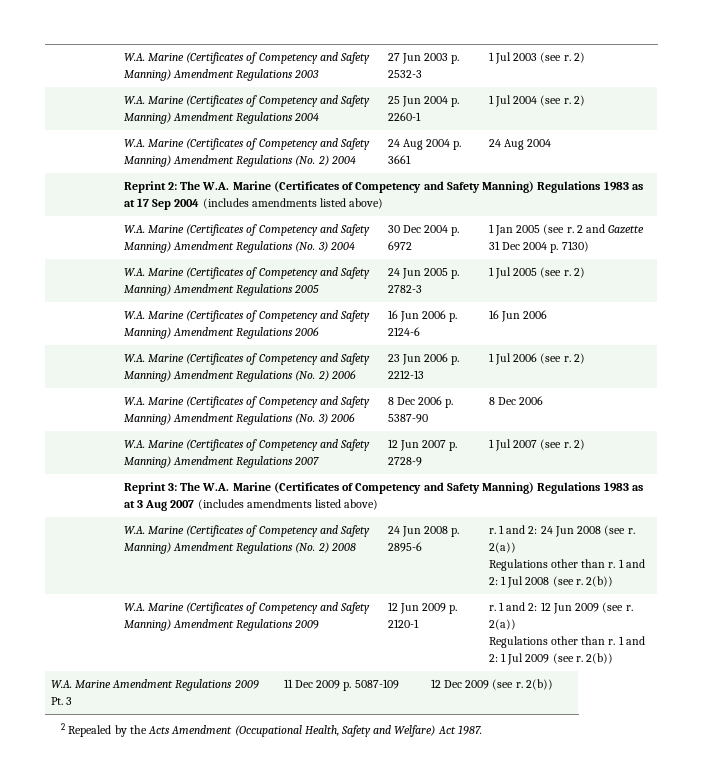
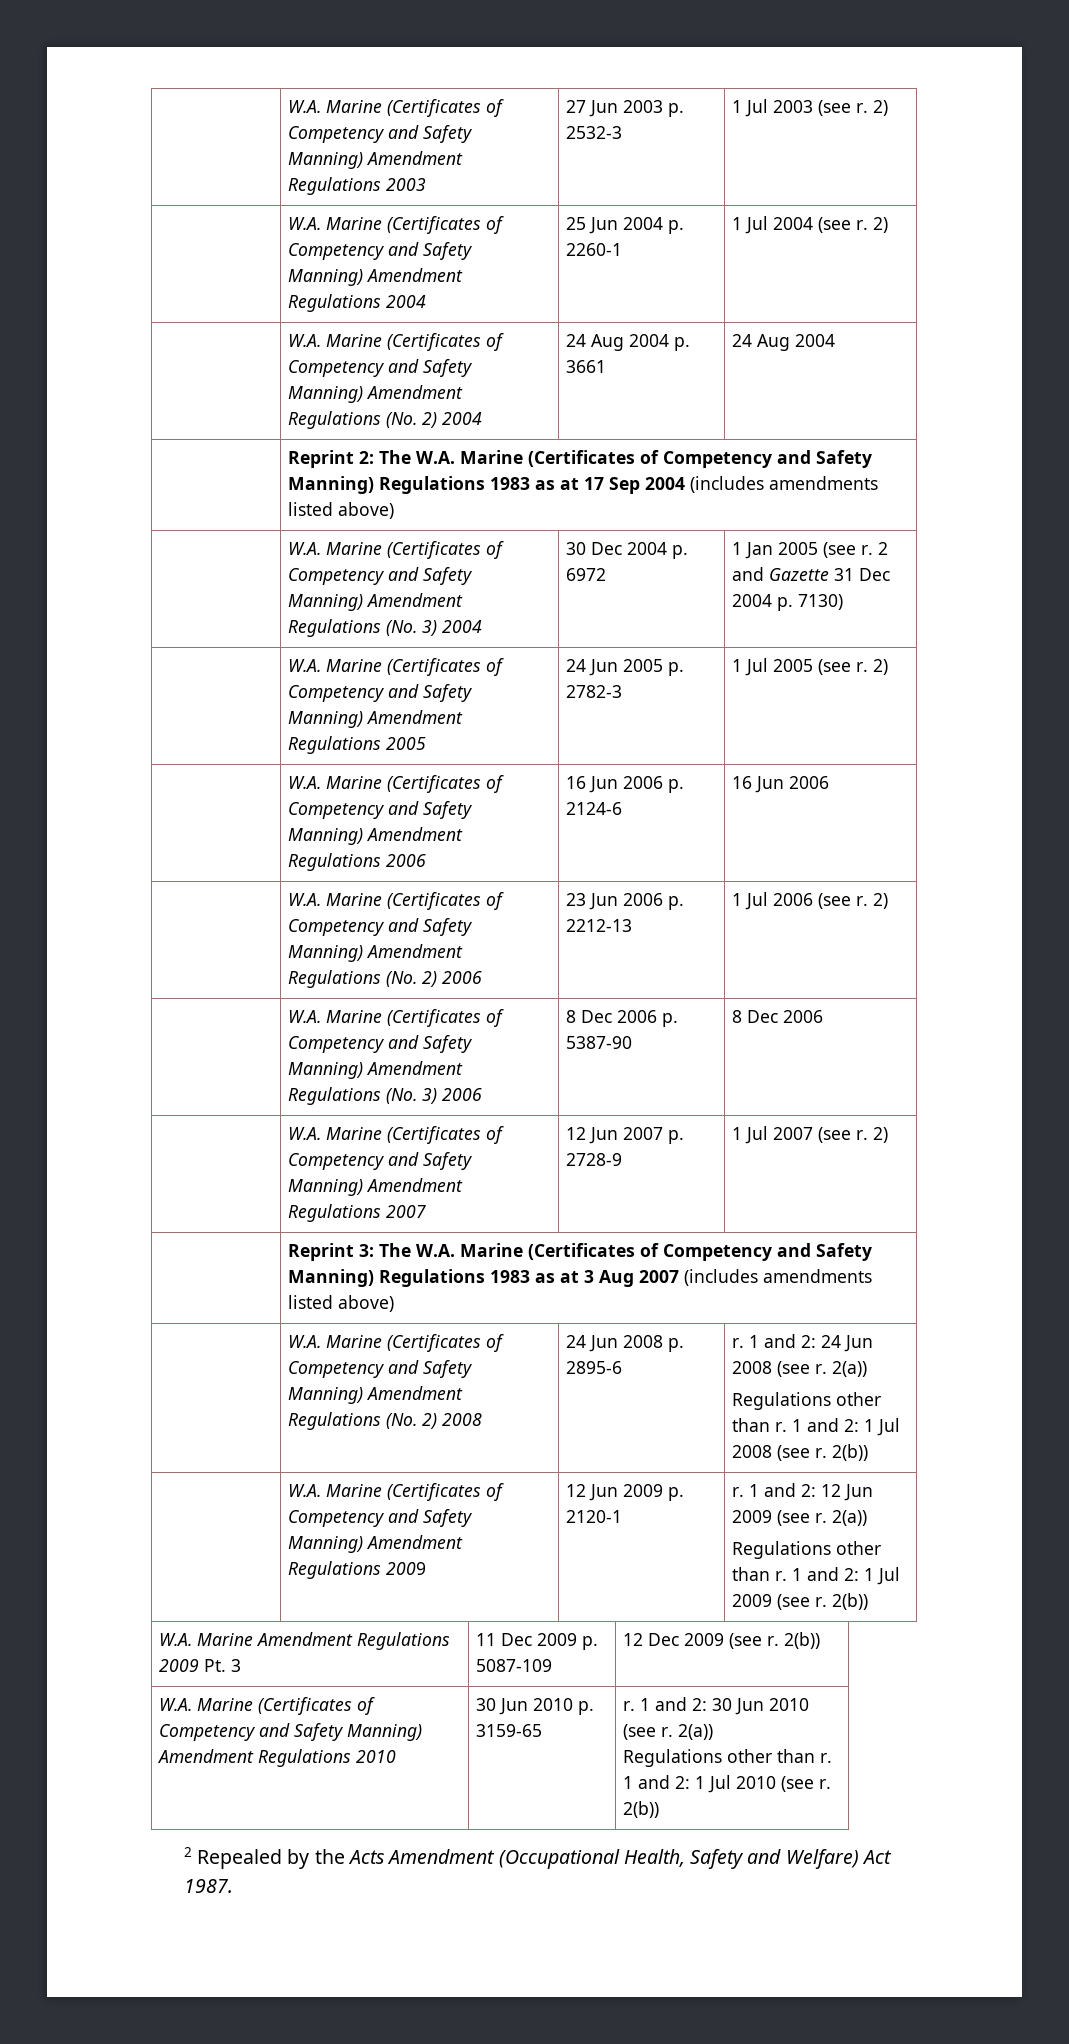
(553, 684) none -> [159,1697,376,1715] [159,1723,423,1741] [158,1749,397,1767] [476,1698,595,1715] [476,1724,543,1737] [623,1697,810,1715] [623,1724,714,1740] [623,1749,833,1767] [623,1775,832,1793] [623,1801,660,1818] // W.A. Marine (Certificates of Competency and Safety Manning) Amendment Regulations 2010 | 30 Jun 2010 p. 3159-65 | r. 1 and 2: 30 Jun 2010 (see r. 2(a)) // Regulations other than r. 1 and 2: 1 Jul 2010 (see r. 2(b))

